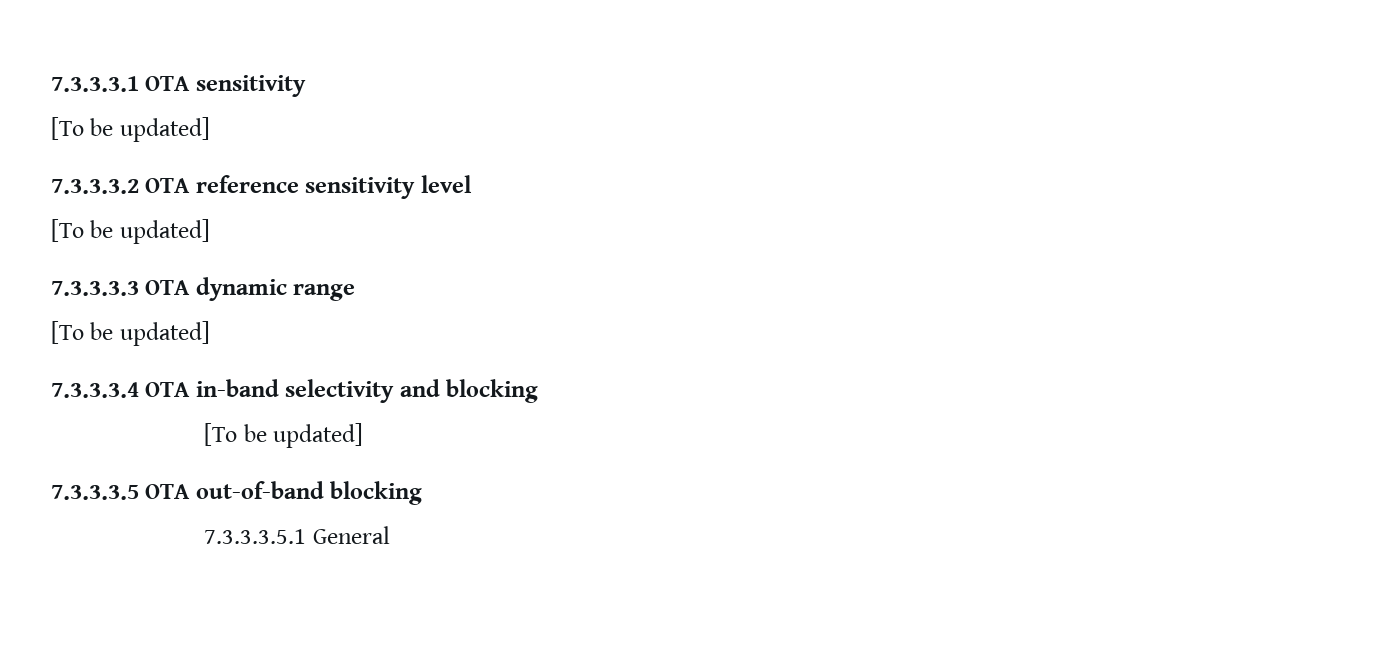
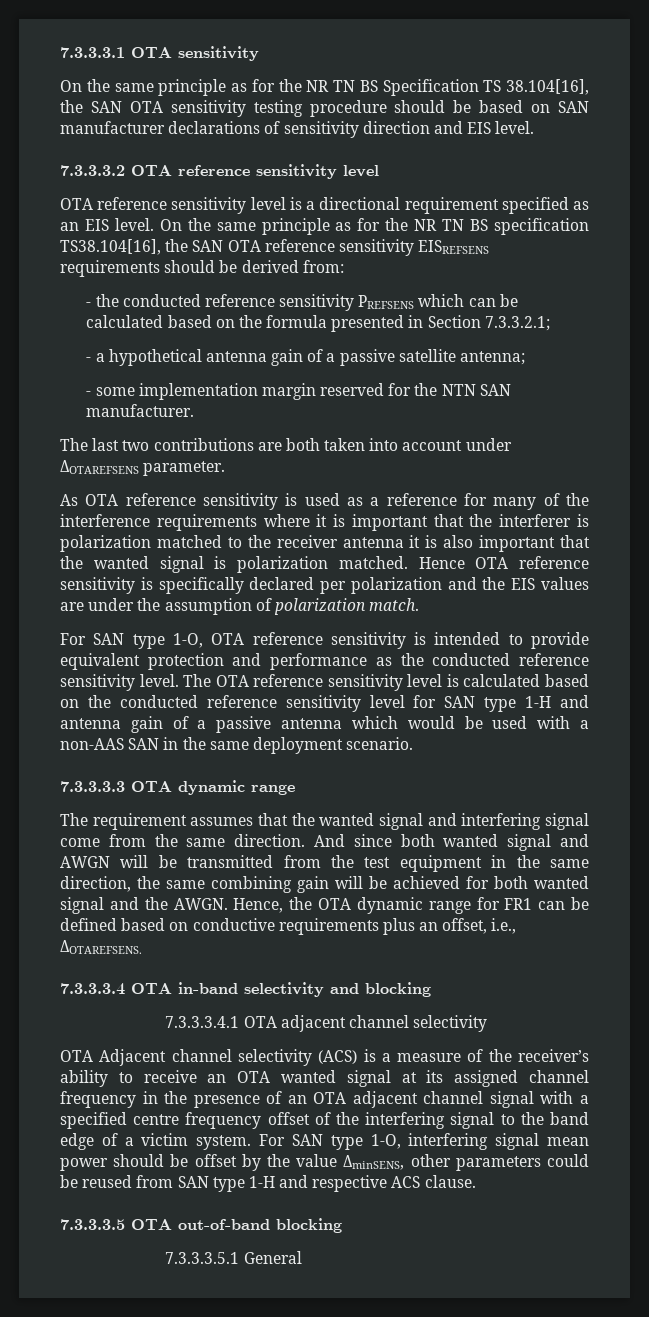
[51,117,210,142] [To be updated] -> [60,79,589,96] [60,100,589,117] [60,121,535,138] On the same principle as for the NR TN BS Specification TS 38.104[16], the SAN OTA sensitivity testing procedure should be based on SAN manufacturer declarations of sensitivity direction and EIS level.
[51,219,210,244] [51,277,356,301] [51,321,210,346] [To be updated] // 7.3.3.3.3 OTA dynamic range // [To be updated] -> [60,197,589,214] [60,218,589,235] [60,239,490,256] [60,260,344,277] [86,294,518,311] [86,315,550,332] [86,349,525,366] [86,383,511,400] [86,404,195,417] [60,438,512,451] [60,460,226,476] [60,493,589,510] [60,514,589,531] [60,535,590,552] [60,556,589,573] [60,577,589,594] [60,598,420,615] [60,632,589,649] [60,653,589,670] [60,674,589,691] [60,695,589,712] [60,716,589,733] [60,737,414,754] [60,780,295,795] [60,813,590,830] [60,834,589,851] [60,855,589,872] [60,876,589,893] [60,897,589,914] [60,918,517,935] [60,940,142,954] OTA reference sensitivity level is a directional requirement specified as an EIS level. On the same principle as for the NR TN BS specification TS38.104[16], the SAN OTA reference sensitivity EISREFSENS requirements should be derived from: // - the conducted reference sensitivity PREFSENS which can be calculated based on the formula presented in Section 7.3.3.2.1; // - a hypothetical antenna gain of a passive satellite antenna; // - some implementation margin reserved for the NTN SAN manufacturer. // The last two contributions are both taken into account under ΔOTAREFSENS parameter. // As OTA reference sensitivity is used as a reference for many of the interference requirements where it is important that the interferer is polarization matched to the receiver antenna it is also important that the wanted signal is polarization matched. Hence OTA reference sensitivity is specifically declared per polarization and the EIS values are under the assumption of polarization match. // For SAN type 1-O, OTA reference sensitivity is intended to provide equivalent protection and performance as the conducted reference sensitivity level. The OTA reference sensitivity level is calculated based on the conducted reference sensitivity level for SAN type 1-H and antenna gain of a passive antenna which would be used with a non-AAS SAN in the same deployment scenario. // 7.3.3.3.3 OTA dynamic range // The requirement assumes that the wanted signal and interfering signal come from the same direction. And since both wanted signal and AWGN will be transmitted from the test equipment in the same direction, the same combining gain will be achieved for both wanted signal and the AWGN. Hence, the OTA dynamic range for FR1 can be defined based on conductive requirements plus an offset, i.e., ΔOTAREFSENS.
[204,423,364,448] [To be updated] -> [165,1015,488,1032] [60,1049,589,1066] [60,1070,589,1087] [60,1091,589,1108] [60,1112,589,1129] [60,1133,589,1150] [60,1154,589,1171] [60,1175,476,1192] 7.3.3.3.4.1 OTA adjacent channel selectivity // OTA Adjacent channel selectivity (ACS) is a measure of the receiver’s ability to receive an OTA wanted signal at its assigned channel frequency in the presence of an OTA adjacent channel signal with a specified centre frequency offset of the interfering signal to the band edge of a victim system. For SAN type 1-O, interfering signal mean power should be offset by the value ΔminSENS, other parameters could be reused from SAN type 1-H and respective ACS clause.

